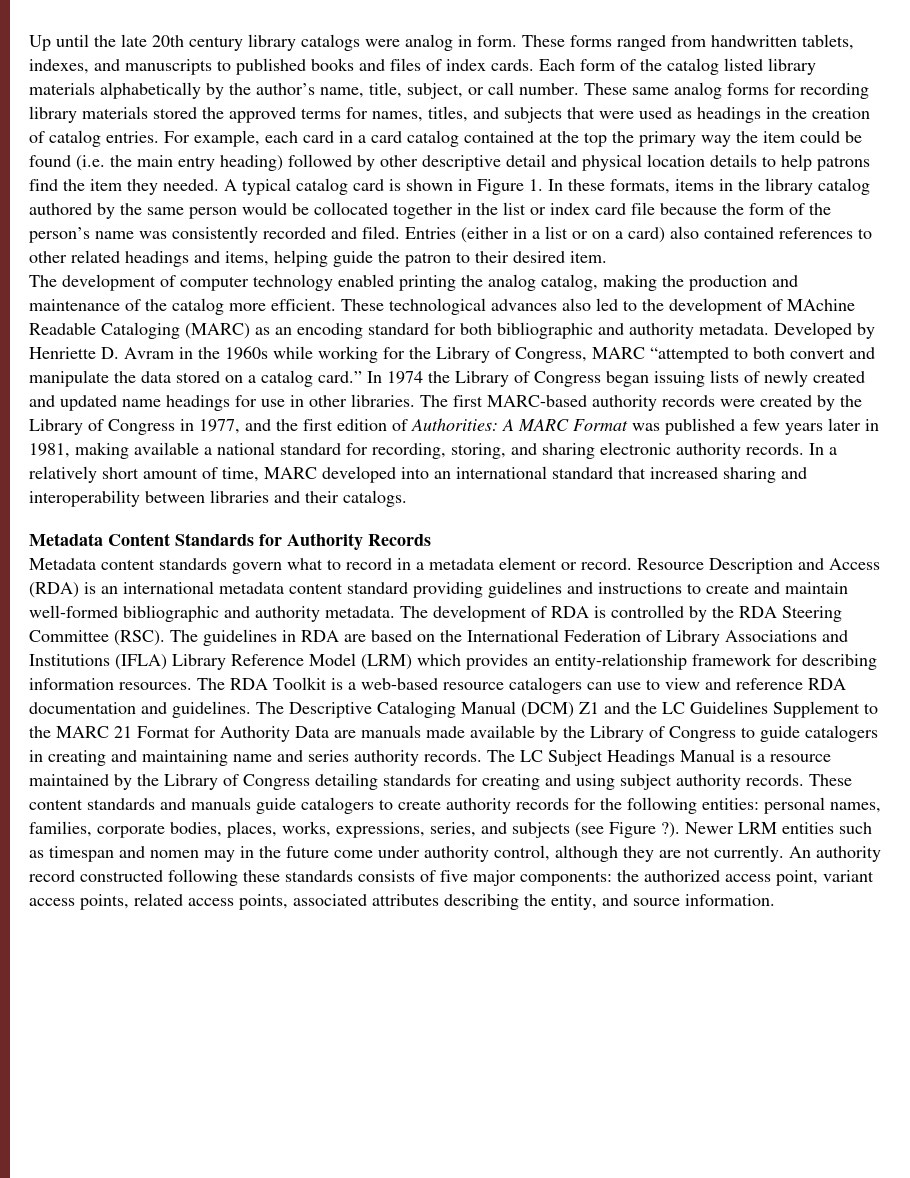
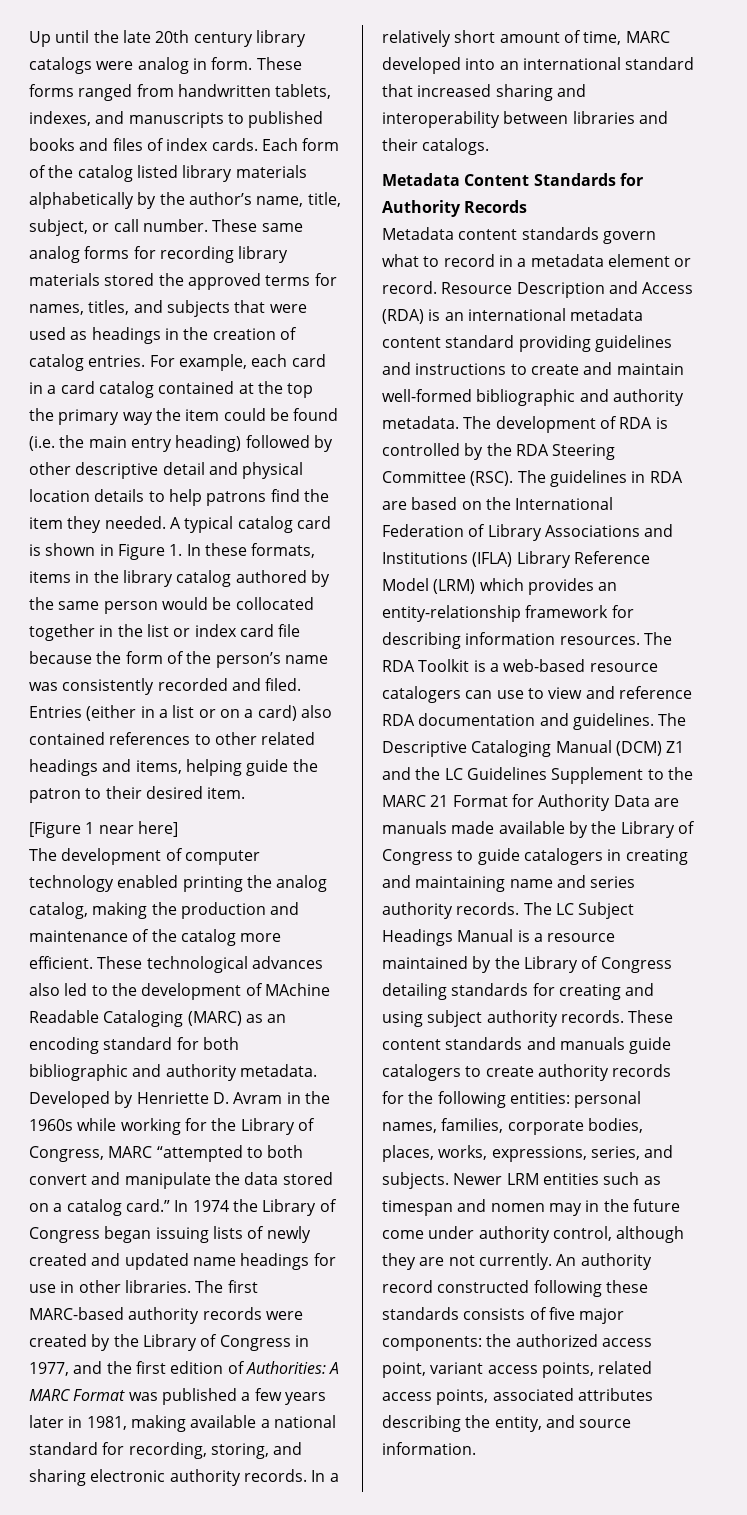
(607, 257) none -> [29,821,178,838] // [Figure 1 near here]
[512,822,680,838] subjects (see Figure ?). -> [382,1172,449,1189] subjects.

